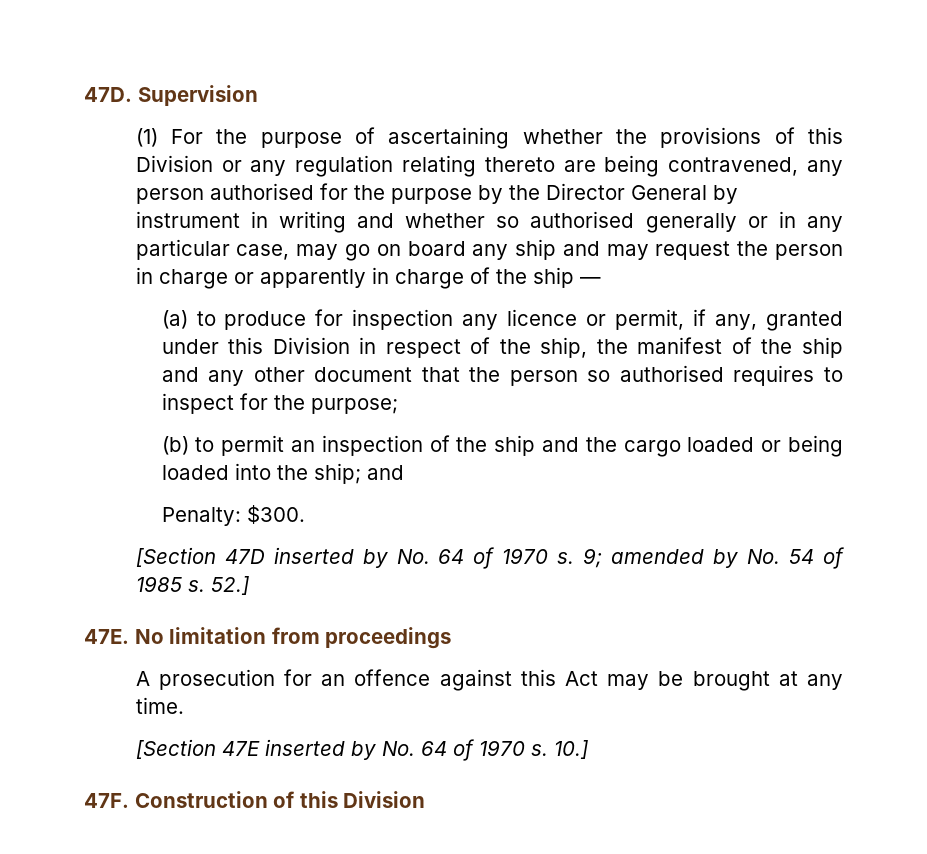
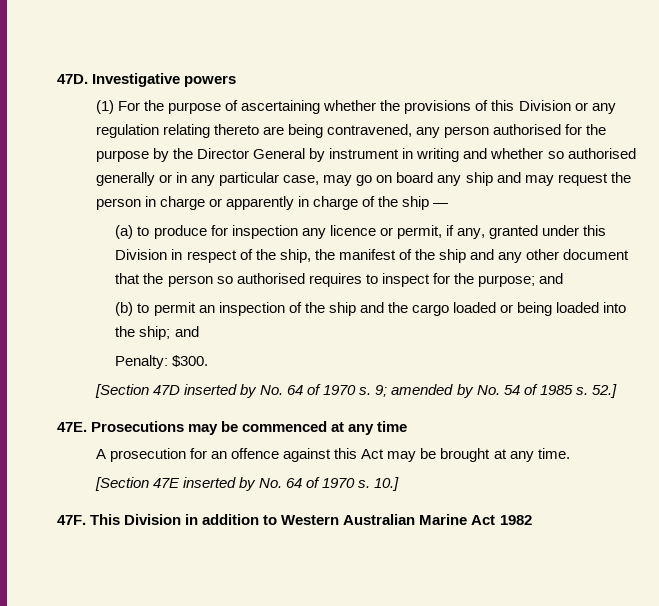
[137,85,258,106] Supervision -> [92,73,237,87] Investigative powers
(398, 406) none -> [538,273,563,284] and
[134,627,452,649] No limitation from proceedings -> [91,421,408,435] Prosecutions may be commenced at any time
[134,791,426,808] Construction of this Division -> [90,514,532,525] This Division in addition to Western Australian Marine Act 1982

